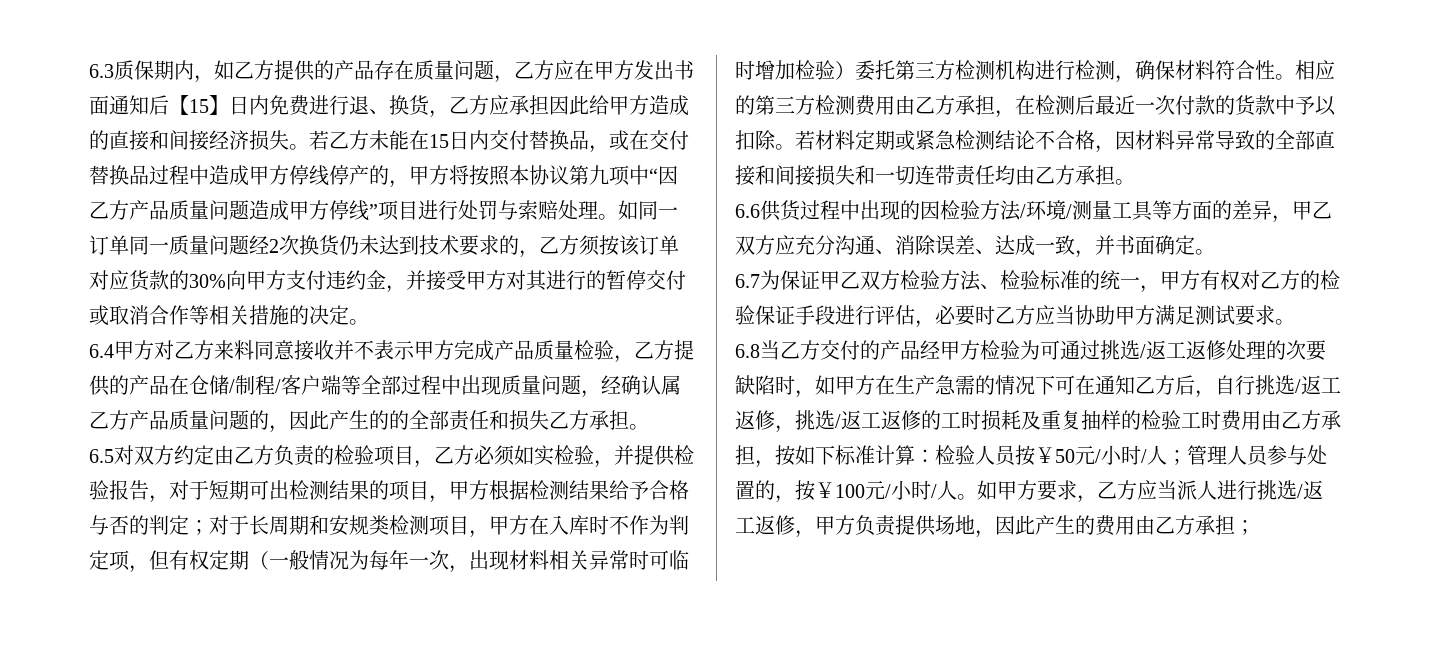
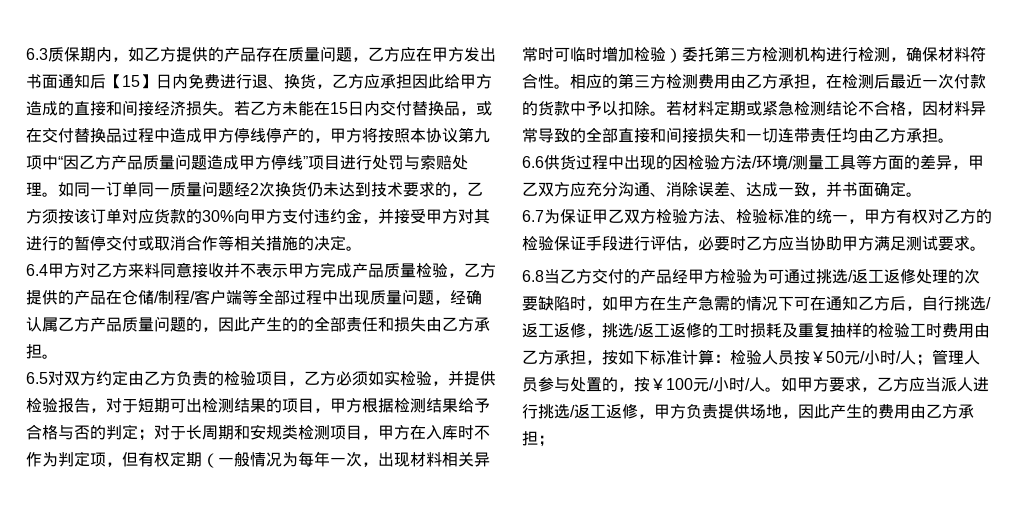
(549, 420) none -> [426,317,442,332] 由

